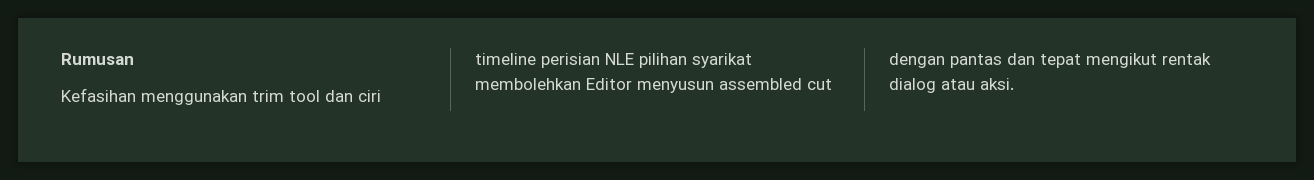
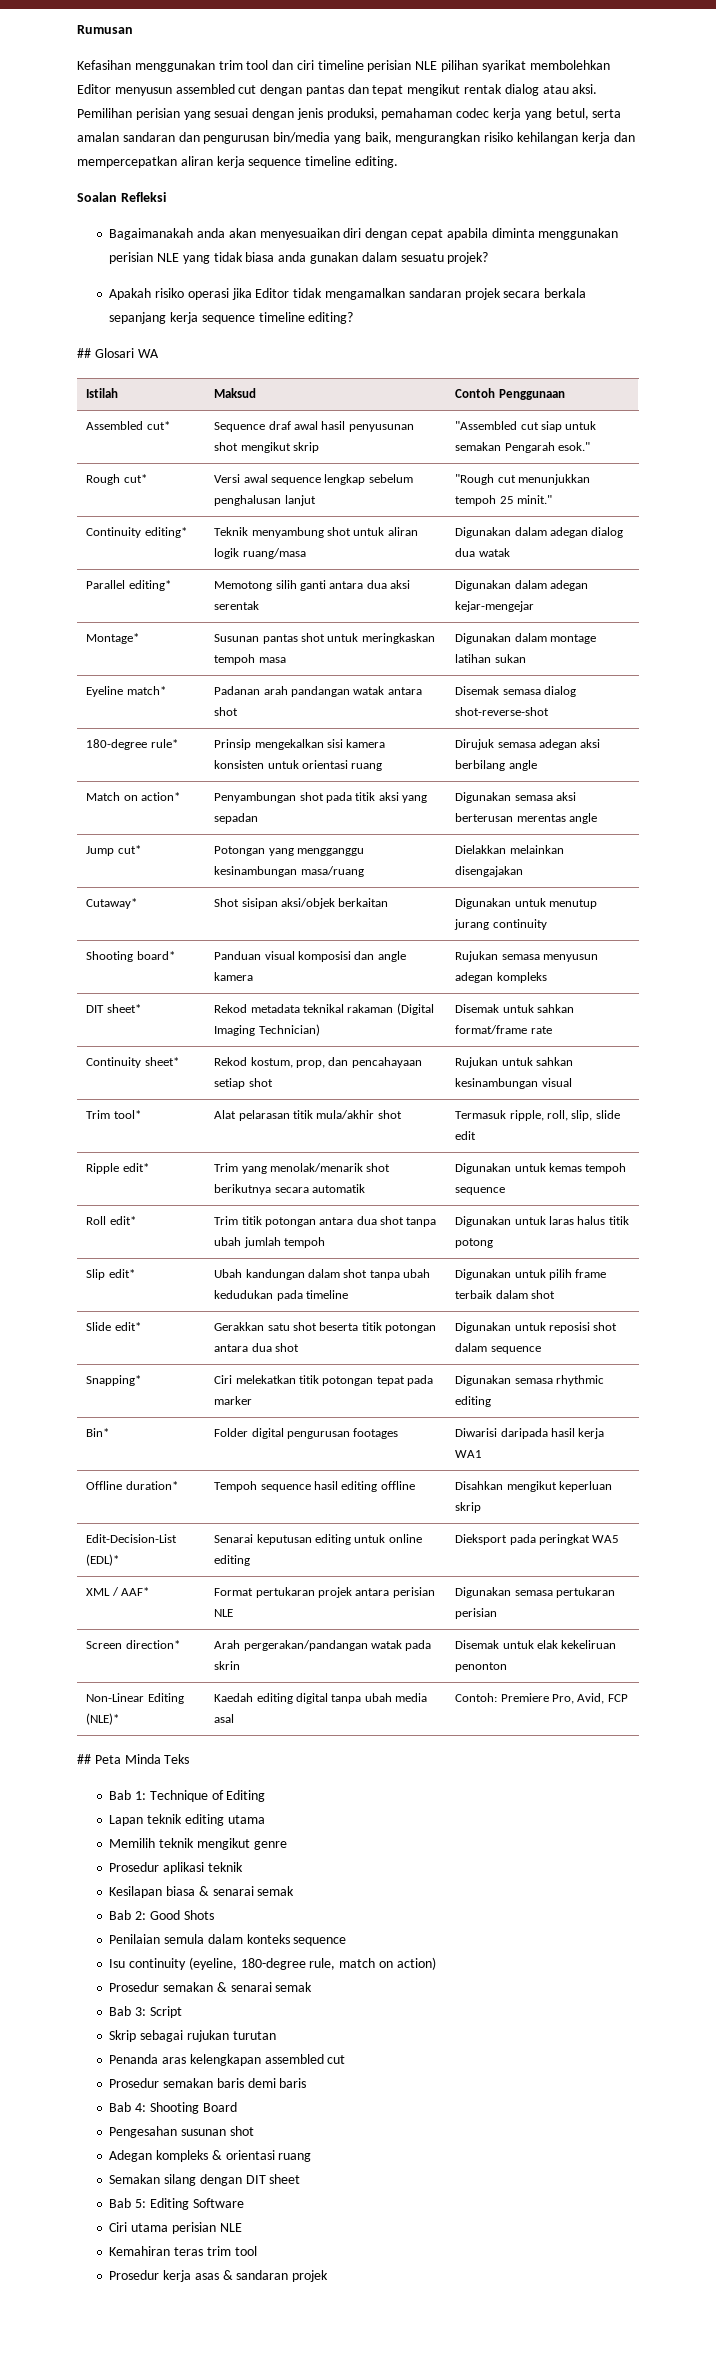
(1014, 84) none -> [77,108,622,120] [77,132,635,144] [77,156,398,168] [77,192,166,202] [109,228,619,240] [109,252,489,264] [109,288,587,300] [109,312,354,324] [77,348,159,358] [86,388,119,398] [214,388,257,398] [455,388,565,400] [86,421,170,430] [214,421,414,432] [214,442,319,453] [455,421,597,432] [455,442,590,453] [86,474,147,485] [214,474,413,485] [214,495,316,506] [455,474,590,485] [455,495,552,506] [86,527,187,538] [214,527,418,538] [214,548,306,559] [455,527,624,538] [455,548,510,557] [86,580,171,591] [214,580,411,591] [214,601,260,610] [455,580,588,591] [455,601,535,612] [86,633,140,644] [214,633,435,644] [214,654,286,665] [455,633,596,644] [455,654,526,663] [86,686,166,697] [214,686,422,697] [214,707,239,716] [455,686,576,697] [455,707,550,716] [86,739,178,750] [214,739,386,750] [214,760,383,771] [455,739,601,750] [455,760,537,771] [86,792,180,801] [214,792,428,803] [214,813,259,824] [455,792,576,803] [455,813,597,824] [86,845,141,856] [214,846,364,856] [214,866,364,877] [455,845,564,854] [455,866,524,877] [86,898,138,909] [214,898,389,909] [455,898,597,909] [454,919,547,930] [86,951,175,962] [214,951,406,962] [214,972,254,981] [455,951,598,962] [455,972,547,983] [86,1004,141,1013] [214,1003,434,1015] [214,1024,320,1036] [455,1004,574,1013] [455,1025,552,1034] [86,1057,179,1068] [214,1057,422,1068] [214,1078,273,1089] [455,1057,573,1068] [455,1078,572,1089] [86,1110,141,1119] [214,1110,402,1121] [455,1110,620,1121] [455,1131,477,1140] [86,1163,149,1174] [214,1163,391,1174] [214,1184,365,1195] [455,1163,627,1174] [455,1187,506,1195] [86,1216,136,1225] [214,1216,437,1227] [214,1237,325,1248] [455,1216,629,1227] [455,1238,494,1248] [86,1269,135,1280] [214,1269,431,1280] [214,1290,348,1301] [455,1269,607,1280] [455,1290,555,1299] [86,1322,141,1331] [214,1322,437,1333] [214,1343,299,1352] [455,1322,618,1333] [455,1343,541,1354] [86,1375,142,1386] [214,1375,434,1386] [214,1396,253,1405] [455,1375,604,1386] [455,1396,492,1407] [86,1428,110,1437] [214,1428,399,1439] [455,1428,605,1439] [455,1450,483,1458] [86,1481,178,1490] [214,1481,415,1492] [455,1481,612,1492] [455,1502,482,1513] [86,1534,178,1543] [86,1554,120,1566] [214,1534,422,1545] [214,1555,251,1566] [455,1534,620,1545] [86,1587,149,1596] [214,1587,435,1598] [214,1609,234,1617] [455,1587,615,1598] [455,1608,498,1619] [86,1640,180,1649] [214,1640,432,1651] [214,1661,241,1670] [455,1640,617,1649] [455,1662,508,1672] [86,1693,184,1704] [86,1713,120,1725] [214,1693,428,1704] [214,1714,235,1723] [455,1693,628,1704] [77,1754,190,1764] [109,1790,266,1802] [109,1814,265,1826] [109,1838,287,1850] [109,1862,243,1874] [109,1886,295,1898] [109,1910,214,1920] [109,1934,347,1946] [109,1957,436,1970] [109,1982,313,1992] [109,2006,182,2018] [109,2030,276,2042] [109,2054,346,2066] [109,2078,307,2088] [109,2102,237,2114] [109,2126,254,2138] [109,2150,312,2162] [109,2174,301,2186] [109,2198,244,2210] [109,2222,242,2234] [109,2246,257,2256] [109,2270,329,2282] Pemilihan perisian yang sesuai dengan jenis produksi, pemahaman codec kerja yang betul, serta amalan sandaran dan pengurusan bin/media yang baik, mengurangkan risiko kehilangan kerja dan mempercepatkan aliran kerja sequence timeline editing. // Soalan Refleksi // Bagaimanakah anda akan menyesuaikan diri dengan cepat apabila diminta menggunakan perisian NLE yang tidak biasa anda gunakan dalam sesuatu projek? // Apakah risiko operasi jika Editor tidak mengamalkan sandaran projek secara berkala sepanjang kerja sequence timeline editing? // ## Glosari WA // Istilah | Maksud | Contoh Penggunaan // Assembled cut* | Sequence draf awal hasil penyusunan shot mengikut skrip | "Assembled cut siap untuk semakan Pengarah esok." // Rough cut* | Versi awal sequence lengkap sebelum penghalusan lanjut | "Rough cut menunjukkan tempoh 25 minit." // Continuity editing* | Teknik menyambung shot untuk aliran logik ruang/masa | Digunakan dalam adegan dialog dua watak // Parallel editing* | Memotong silih ganti antara dua aksi serentak | Digunakan dalam adegan kejar-mengejar // Montage* | Susunan pantas shot untuk meringkaskan tempoh masa | Digunakan dalam montage latihan sukan // Eyeline match* | Padanan arah pandangan watak antara shot | Disemak semasa dialog shot-reverse-shot // 180-degree rule* | Prinsip mengekalkan sisi kamera konsisten untuk orientasi ruang | Dirujuk semasa adegan aksi berbilang angle // Match on action* | Penyambungan shot pada titik aksi yang sepadan | Digunakan semasa aksi berterusan merentas angle // Jump cut* | Potongan yang mengganggu kesinambungan masa/ruang | Dielakkan melainkan disengajakan // Cutaway* | Shot sisipan aksi/objek berkaitan | Digunakan untuk menutup jurang continuity // Shooting board* | Panduan visual komposisi dan angle kamera | Rujukan semasa menyusun adegan kompleks // DIT sheet* | Rekod metadata teknikal rakaman (Digital Imaging Technician) | Disemak untuk sahkan format/frame rate // Continuity sheet* | Rekod kostum, prop, dan pencahayaan setiap shot | Rujukan untuk sahkan kesinambungan visual // Trim tool* | Alat pelarasan titik mula/akhir shot | Termasuk ripple, roll, slip, slide edit // Ripple edit* | Trim yang menolak/menarik shot berikutnya secara automatik | Digunakan untuk kemas tempoh sequence // Roll edit* | Trim titik potongan antara dua shot tanpa ubah jumlah tempoh | Digunakan untuk laras halus titik potong // Slip edit* | Ubah kandungan dalam shot tanpa ubah kedudukan pada timeline | Digunakan untuk pilih frame terbaik dalam shot // Slide edit* | Gerakkan satu shot beserta titik potongan antara dua shot | Digunakan untuk reposisi shot dalam sequence // Snapping* | Ciri melekatkan titik potongan tepat pada marker | Digunakan semasa rhythmic editing // Bin* | Folder digital pengurusan footages | Diwarisi daripada hasil kerja WA1 // Offline duration* | Tempoh sequence hasil editing offline | Disahkan mengikut keperluan skrip // Edit-Decision-List (EDL)* | Senarai keputusan editing untuk online editing | Dieksport pada peringkat WA5 // XML / AAF* | Format pertukaran projek antara perisian NLE | Digunakan semasa pertukaran perisian // Screen direction* | Arah pergerakan/pandangan watak pada skrin | Disemak untuk elak kekeliruan penonton // Non-Linear Editing (NLE)* | Kaedah editing digital tanpa ubah media asal | Contoh: Premiere Pro, Avid, FCP // ## Peta Minda Teks // Bab 1: Technique of Editing // Lapan teknik editing utama // Memilih teknik mengikut genre // Prosedur aplikasi teknik // Kesilapan biasa & senarai semak // Bab 2: Good Shots // Penilaian semula dalam konteks sequence // Isu continuity (eyeline, 180-degree rule, match on action) // Prosedur semakan & senarai semak // Bab 3: Script // Skrip sebagai rujukan turutan // Penanda aras kelengkapan assembled cut // Prosedur semakan baris demi baris // Bab 4: Shooting Board // Pengesahan susunan shot // Adegan kompleks & orientasi ruang // Semakan silang dengan DIT sheet // Bab 5: Editing Software // Ciri utama perisian NLE // Kemahiran teras trim tool // Prosedur kerja asas & sandaran projek

